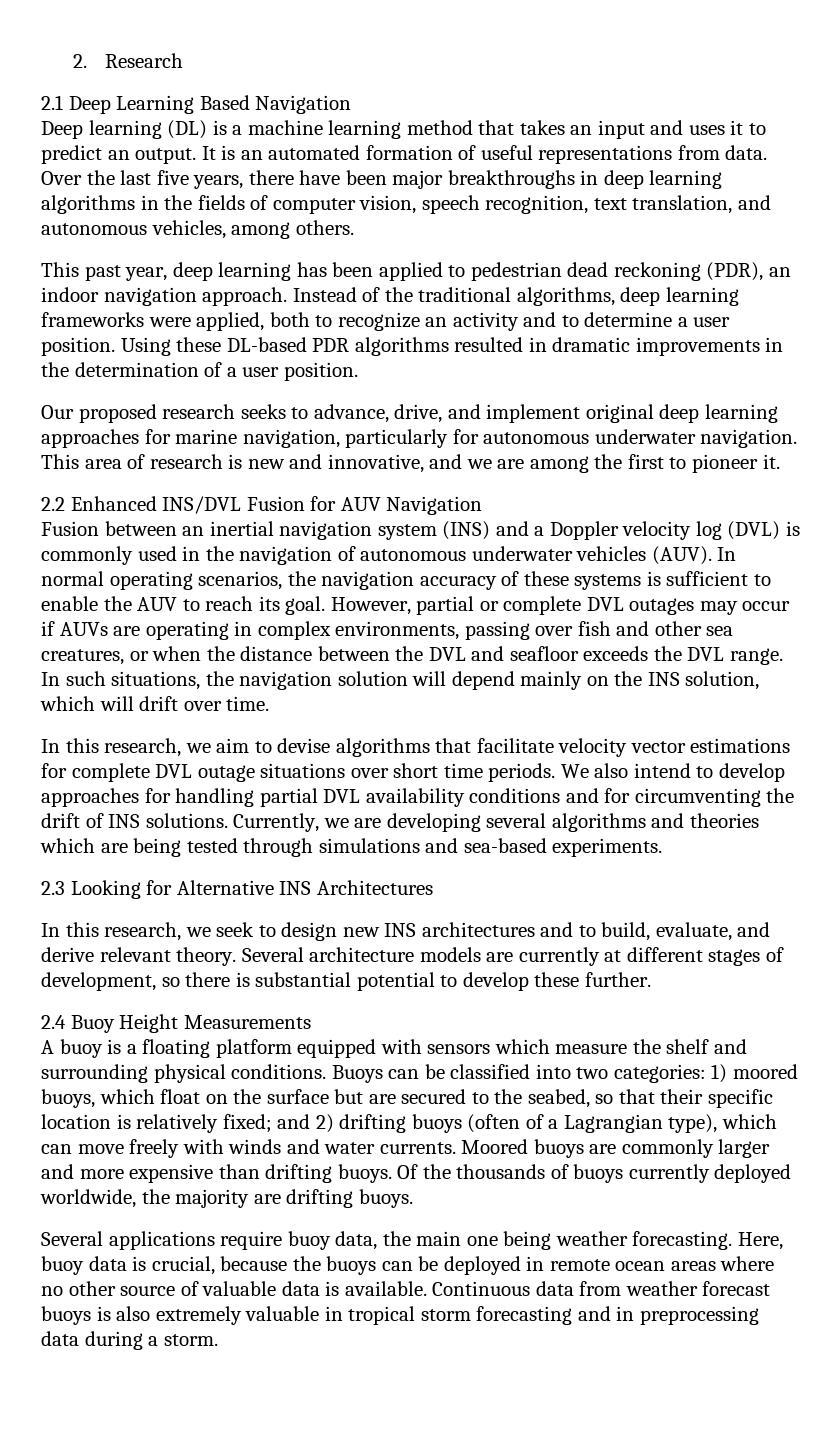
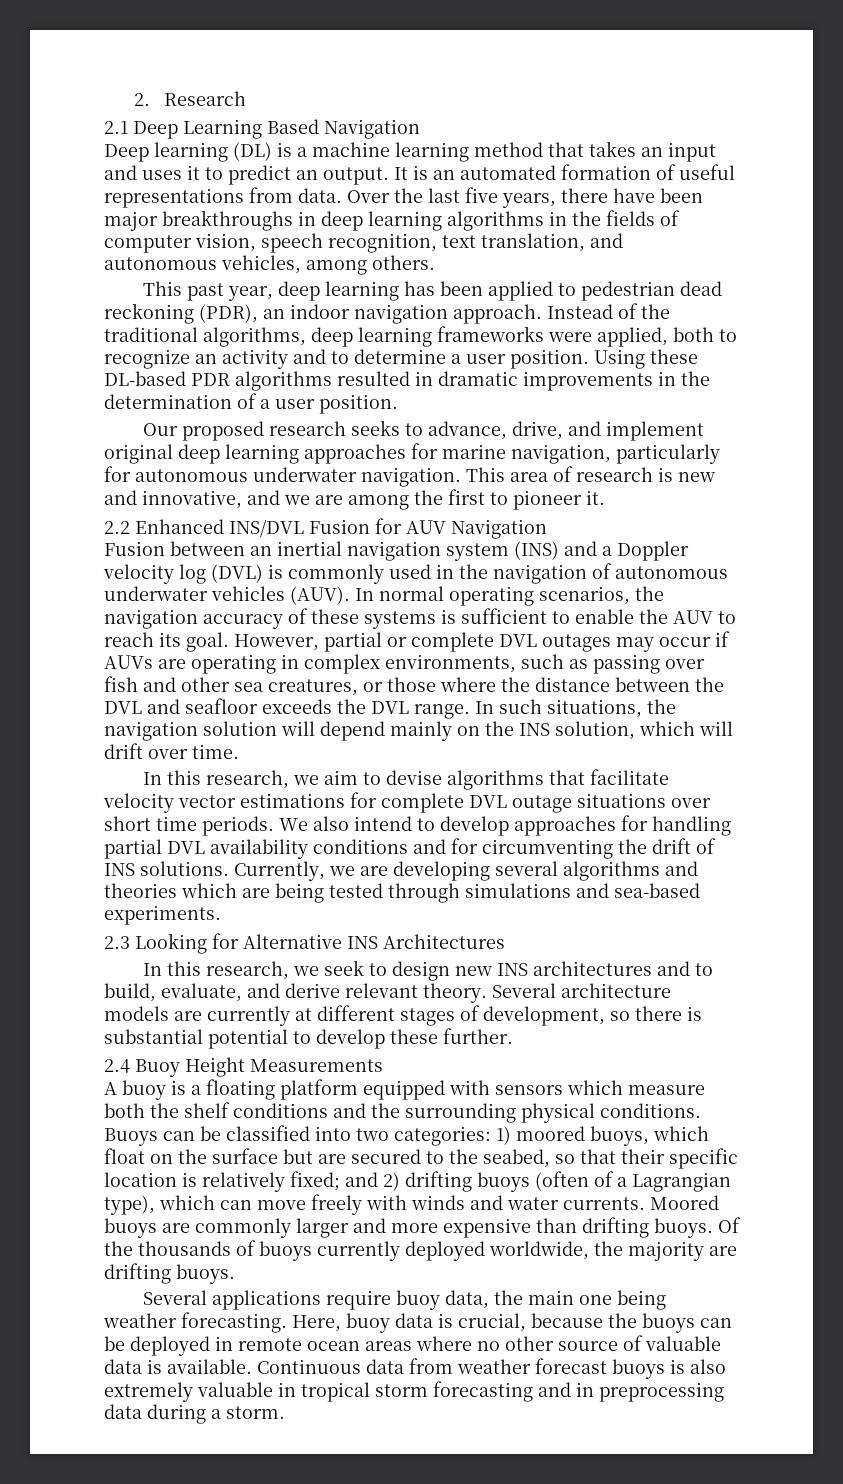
(460, 630) none -> [521,654,588,669] such as
[152,646,202,661] when -> [387,677,496,692] those where
(628, 1049) none -> [104,1103,145,1118] both
[713,1039,747,1054] and -> [233,1103,400,1118] conditions and the

